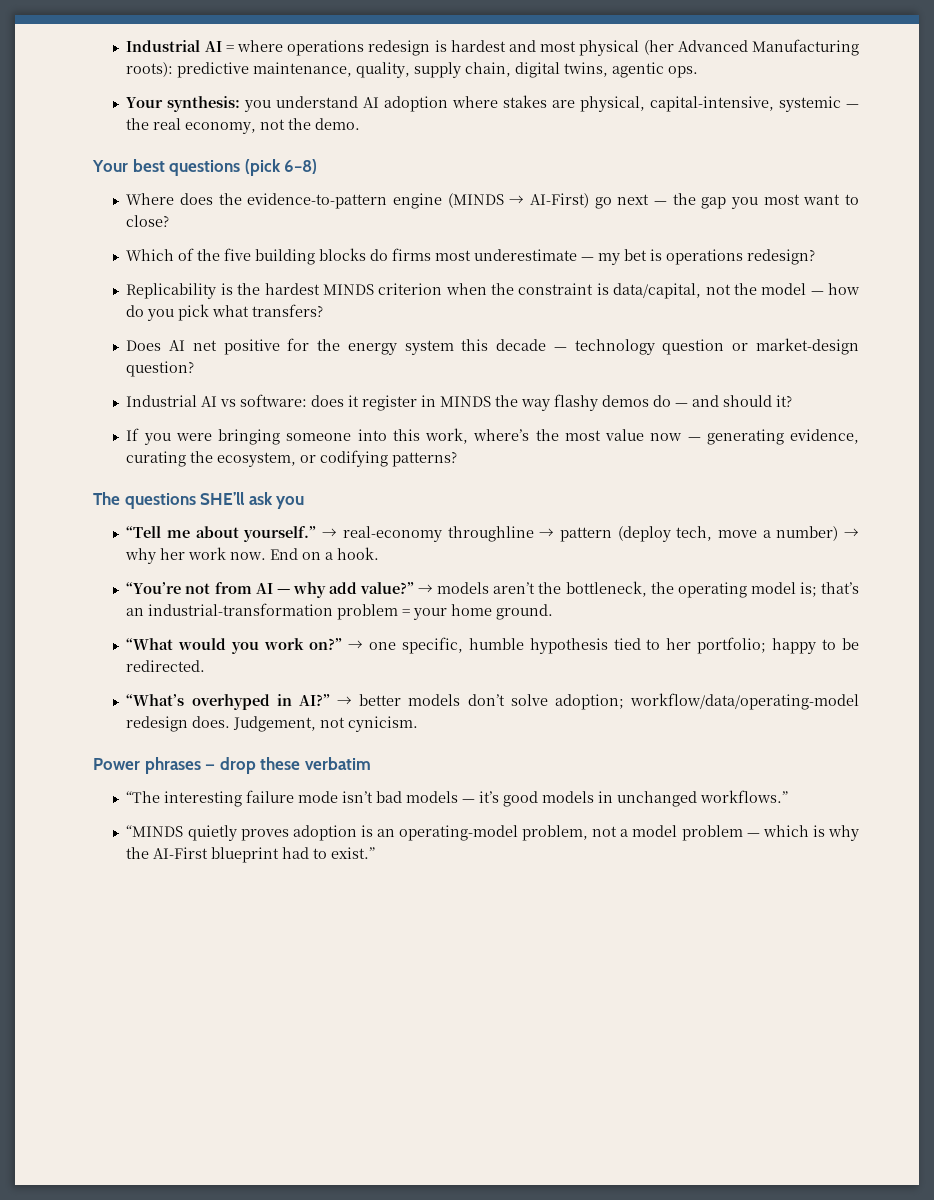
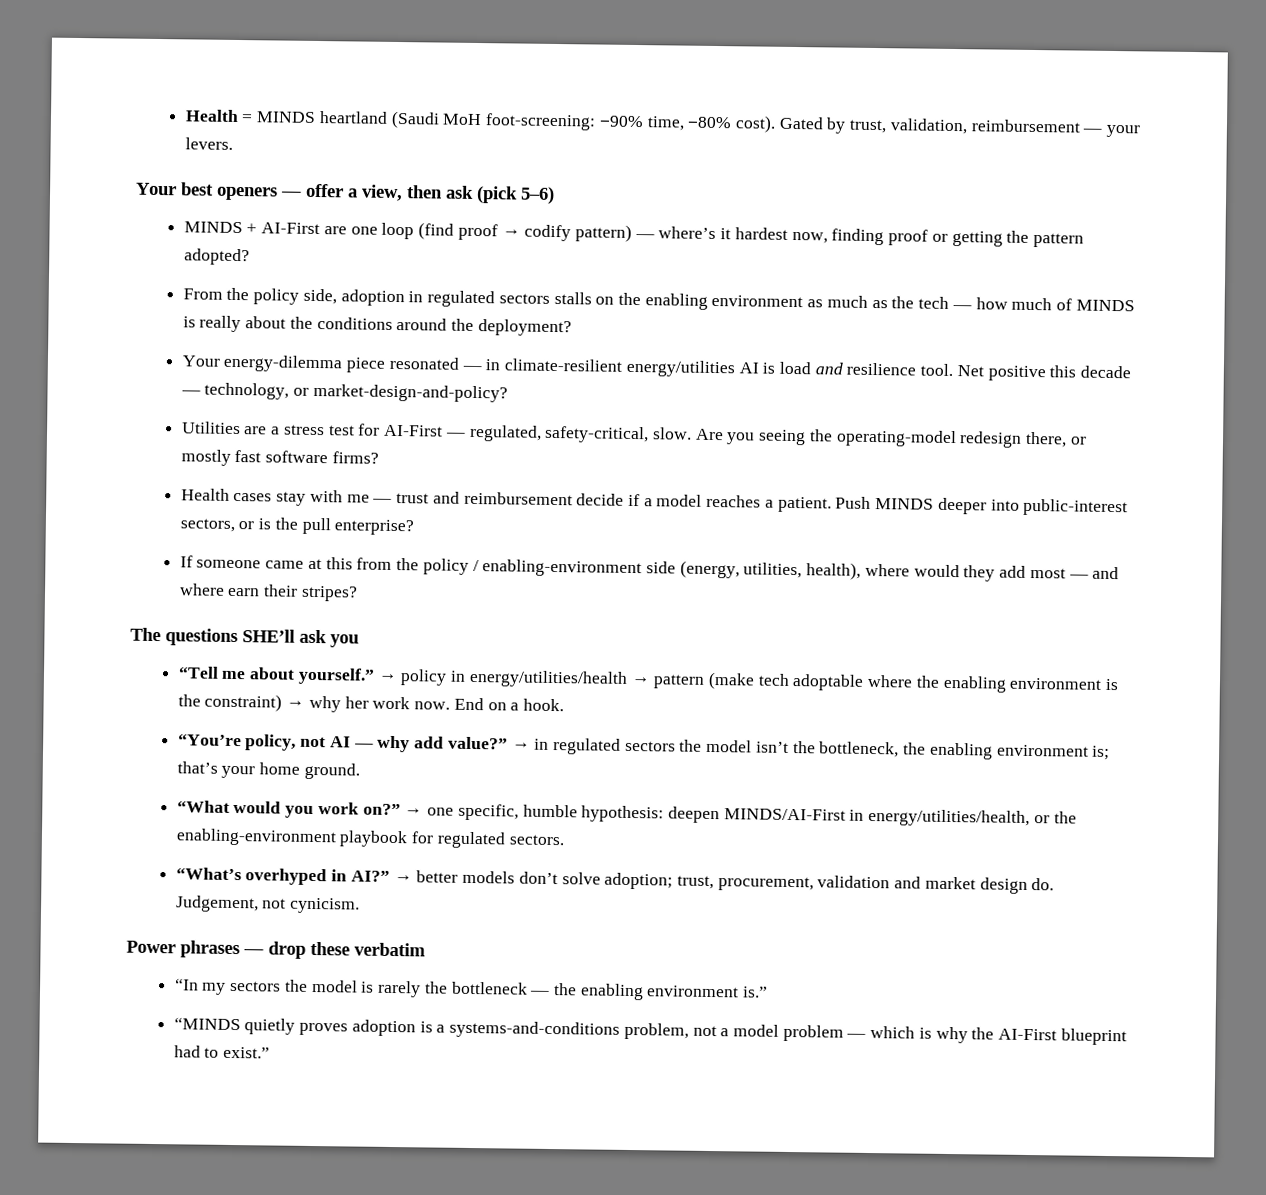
[126,39,859,56] [126,62,699,78] [126,95,860,112] [126,118,361,134] [92,159,318,176] [126,193,860,209] [126,215,170,227] [126,248,816,265] [126,283,860,299] [126,304,324,321] [126,338,860,355] [126,361,195,377] [126,394,793,411] [126,428,859,445] [126,450,458,467] Industrial AI = where operations redesign is hardest and most physical (her Advanced Manufacturing roots): predictive maintenance, quality, supply chain, digital twins, agentic ops. // Your synthesis: you understand AI adoption where stakes are physical, capital-intensive, systemic — the real economy, not the demo. // Your best questions (pick 6–8) // Where does the evidence-to-pattern engine (MINDS → AI-First) go next — the gap you most want to close? // Which of the five building blocks do firms most underestimate — my bet is operations redesign? // Replicability is the hardest MINDS criterion when the constraint is data/capital, not the model — how do you pick what transfers? // Does AI net positive for the energy system this decade — technology question or market-design question? // Industrial AI vs software: does it register in MINDS the way flashy demos do — and should it? // If you were bringing someone into this work, where’s the most value now — generating evidence, curating the ecosystem, or codifying patterns? -> [184,109,1141,138] [184,137,233,150] [136,182,555,204] [183,221,1084,248] [183,248,250,266] [182,287,1135,312] [182,315,572,337] [181,354,1132,382] [180,382,508,403] [181,421,1087,448] [180,449,379,466] [180,488,1129,517] [179,517,415,536] [179,555,1120,582] [178,583,358,602] Health = MINDS heartland (Saudi MoH foot-screening: −90% time, −80% cost). Gated by trust, validation, reimbursement — your levers. // Your best openers — offer a view, then ask (pick 5–6) // MINDS + AI-First are one loop (find proof → codify pattern) — where’s it hardest now, finding proof or getting the pattern adopted? // From the policy side, adoption in regulated sectors stalls on the enabling environment as much as the tech — how much of MINDS is really about the conditions around the deployment? // Your energy-dilemma piece resonated — in climate-resilient energy/utilities AI is load and resilience tool. Net positive this decade — technology, or market-design-and-policy? // Utilities are a stress test for AI-First — regulated, safety-critical, slow. Are you seeing the operating-model redesign there, or mostly fast software firms? // Health cases stay with me — trust and reimbursement decide if a model reaches a patient. Push MINDS deeper into public-interest sectors, or is the pull enterprise? // If someone came at this from the policy / enabling-environment side (energy, utilities, health), where would they add most — and where earn their stripes?
[342,526,839,542] real-economy throughline → pattern (deploy tech, move a number) -> [400,669,1120,693] [177,693,283,712] policy in energy/utilities/health → pattern (make tech adoptable where the enabling environment is the constraint)
[185,582,252,594] not from -> [245,734,327,751] policy, not
[437,581,860,598] [126,603,411,620] models aren’t the bottleneck, the operating model is; that’s an industrial-transformation problem = -> [534,738,1111,761] [176,761,218,774] in regulated sectors the model isn’t the bottleneck, the enabling environment is; that’s
[529,637,860,654] [126,660,206,672] hypothesis tied to her portfolio; happy to be redirected. -> [581,805,1077,828] [175,828,565,849] hypothesis: deepen MINDS/AI-First in energy/utilities/health, or the enabling-environment playbook for regulated sectors.
[630,693,860,710] [126,716,231,732] workflow/data/operating-model redesign does. -> [677,875,1055,894] trust, procurement, validation and market design do.
[126,790,789,807] “The interesting failure mode isn’t bad models — it’s good models in unchanged workflows.” -> [174,978,769,1001] “In my sectors the model is rarely the bottleneck — the enabling environment is.”
[376,825,519,841] an operating-model -> [436,1020,621,1039] a systems-and-conditions

